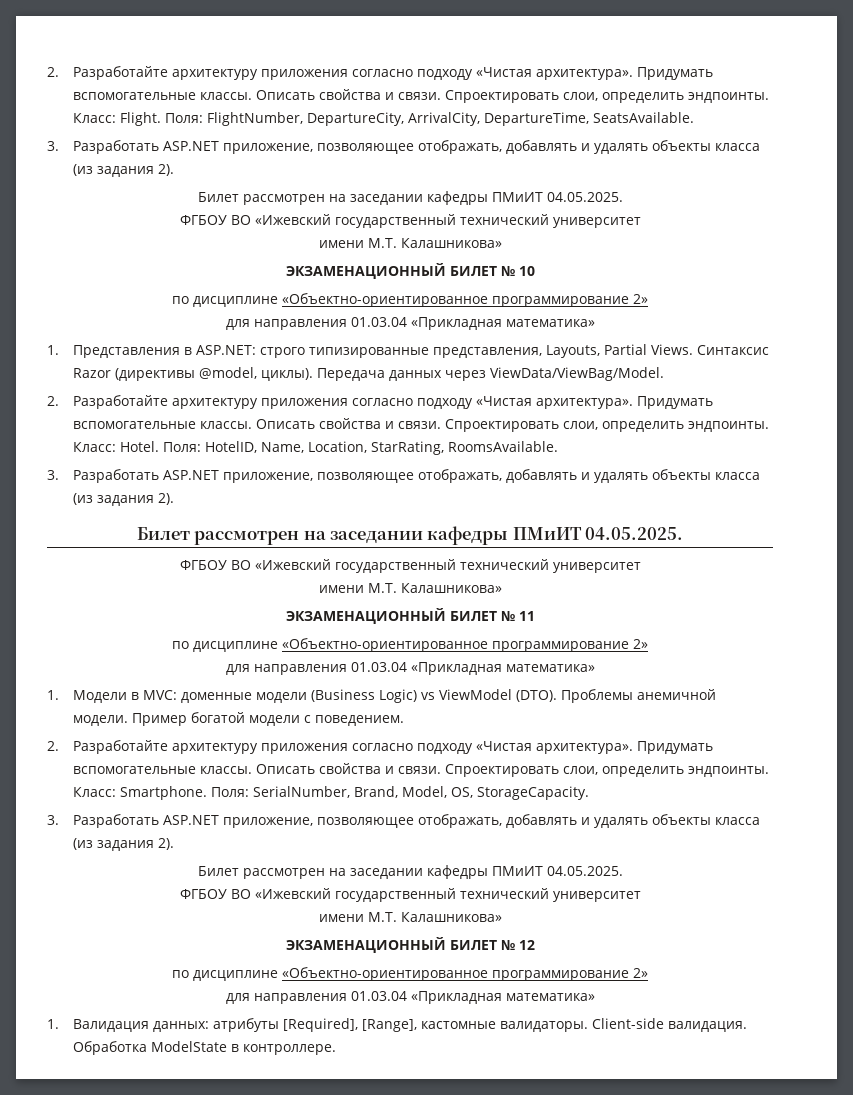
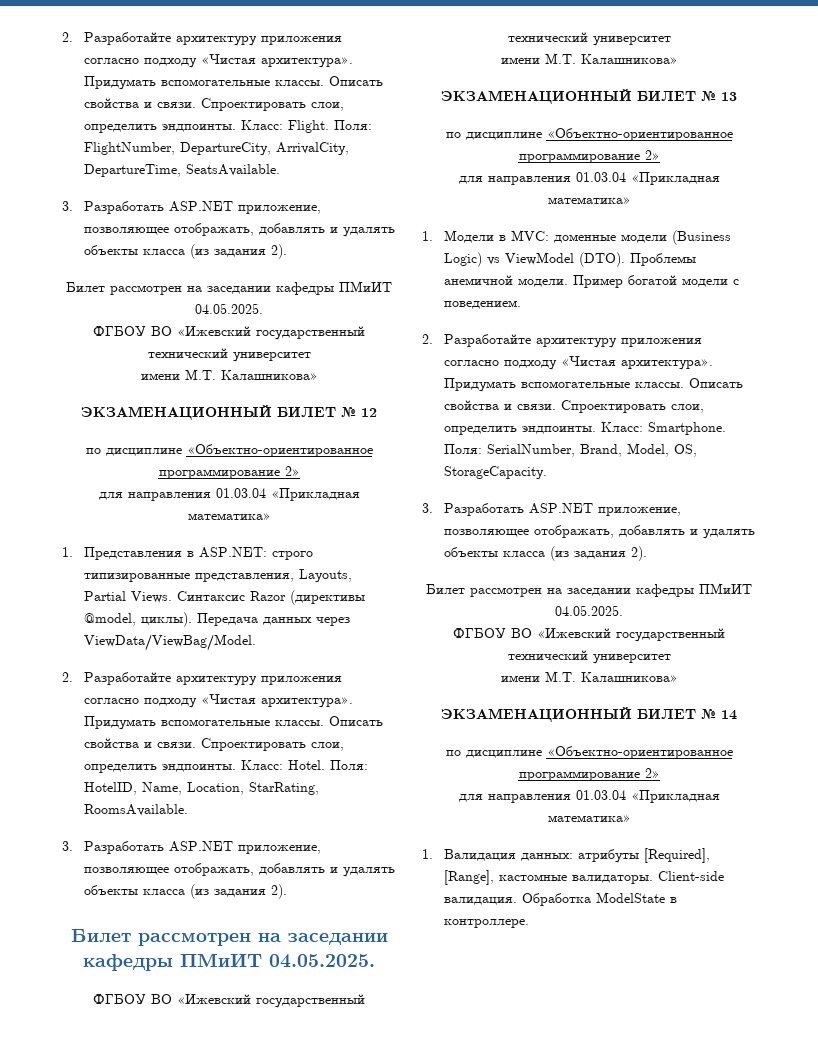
[518,266,535,276] 10 -> [361,408,377,417] 12
[518,611,535,621] 11 -> [721,92,737,101] 13
[518,940,535,950] 12 -> [721,710,737,720] 14

